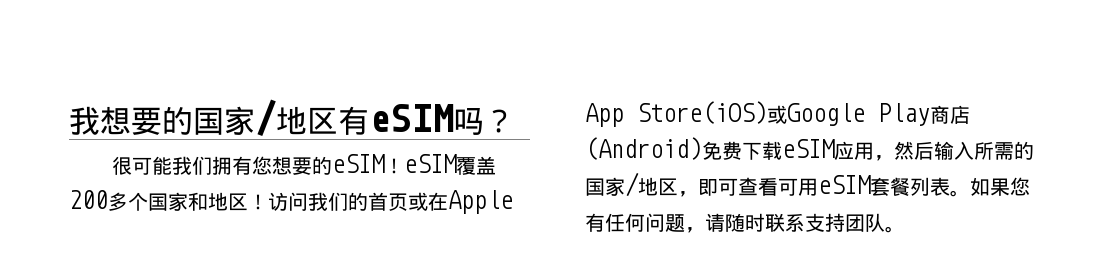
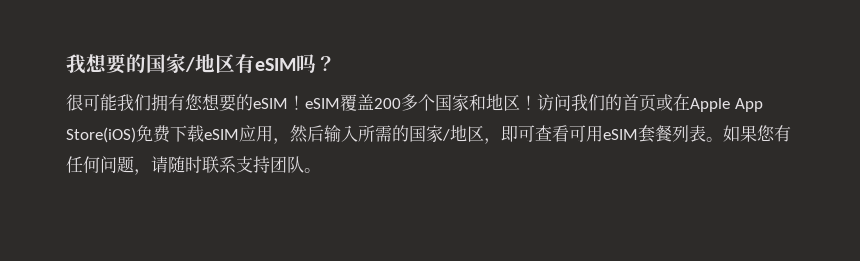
[767,103,970,126] [585,137,702,160] 或Google Play商店(Android) -> (136, 135) none

